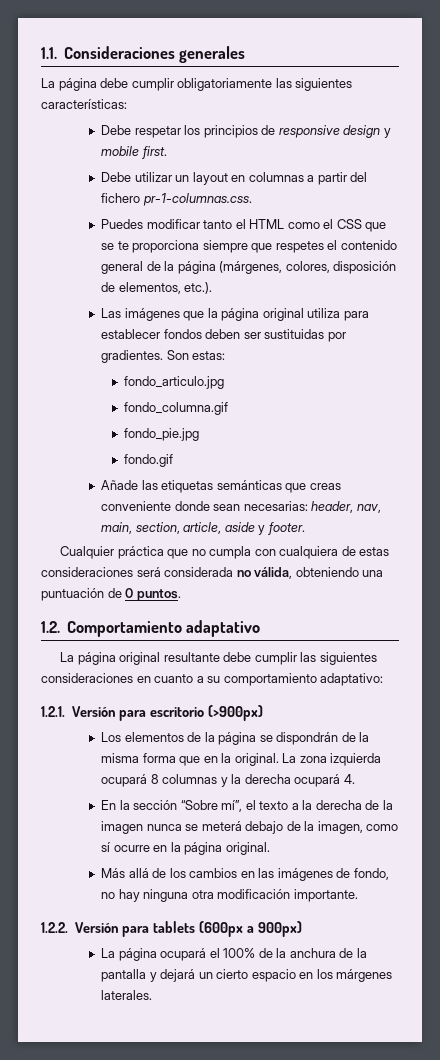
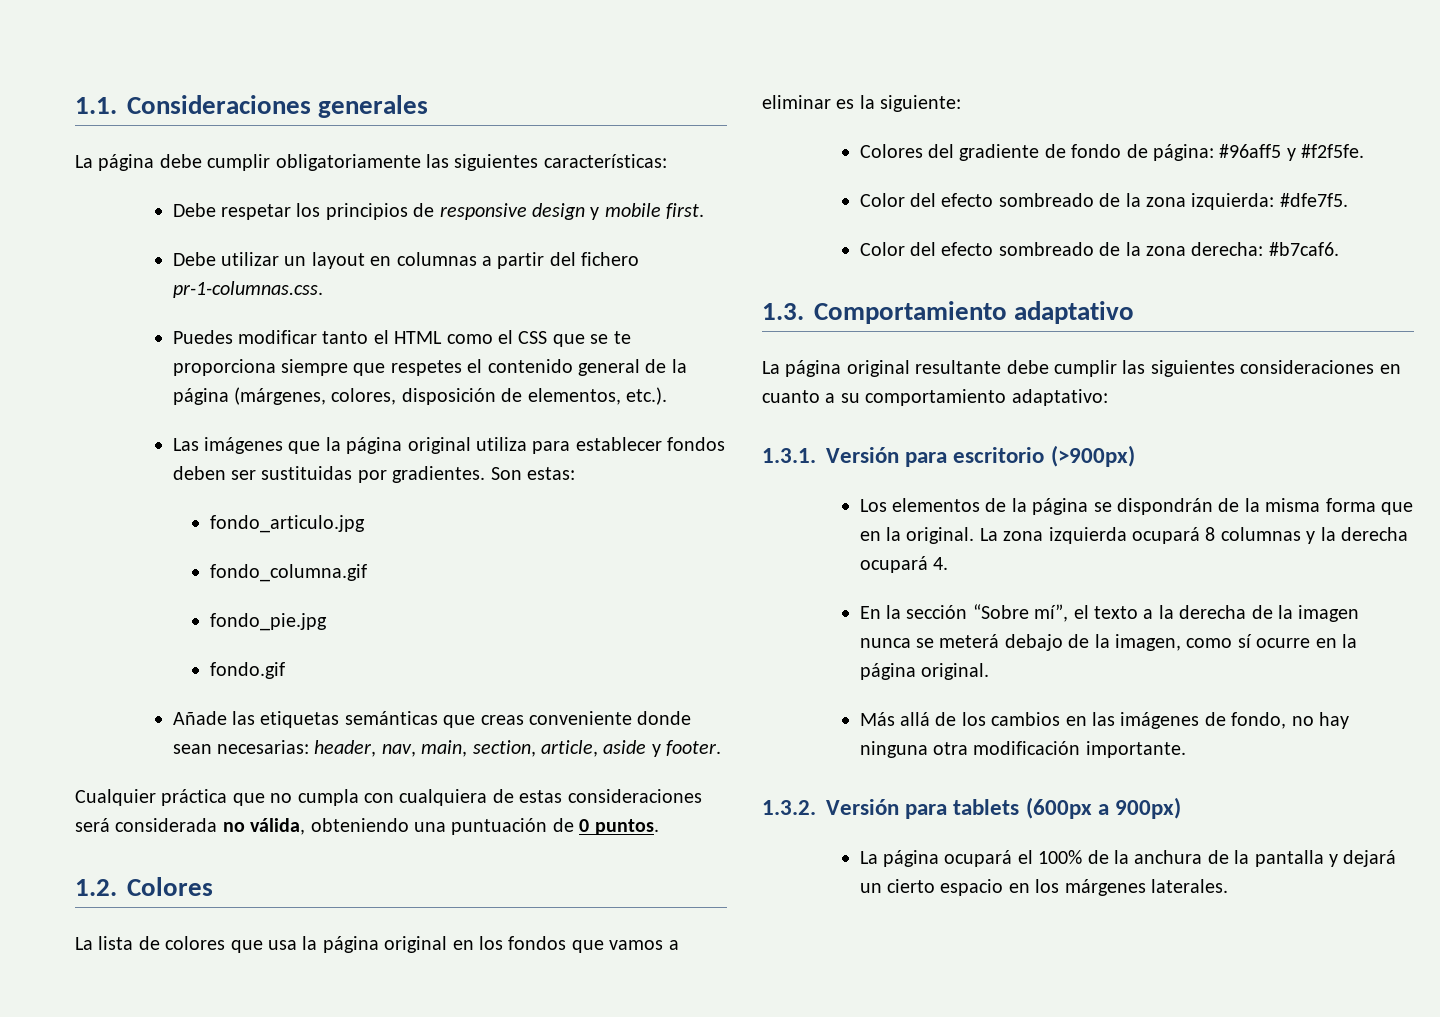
(60, 627) none -> [127,877,213,896] [75,936,679,953] [762,95,962,112] [859,144,1365,161] [859,193,1348,210] [859,242,1339,256] [762,303,804,320] Colores // La lista de colores que usa la página original en los fondos que vamos a eliminar es la siguiente: // Colores del gradiente de fondo de página: #96aff5 y #f2f5fe. // Color del efecto sombreado de la zona izquierda: #dfe7f5. // Color del efecto sombreado de la zona derecha: #b7caf6. // 1.3.
[41,706,65,717] 1.2.1. -> [762,448,816,463] 1.3.1.
[41,922,68,933] 1.2.2. -> [762,800,816,815] 1.3.2.

